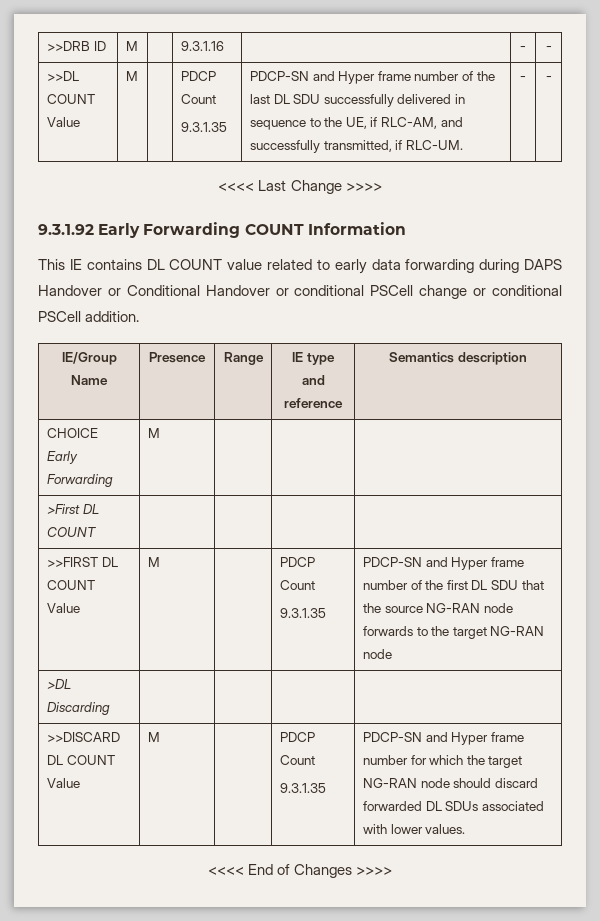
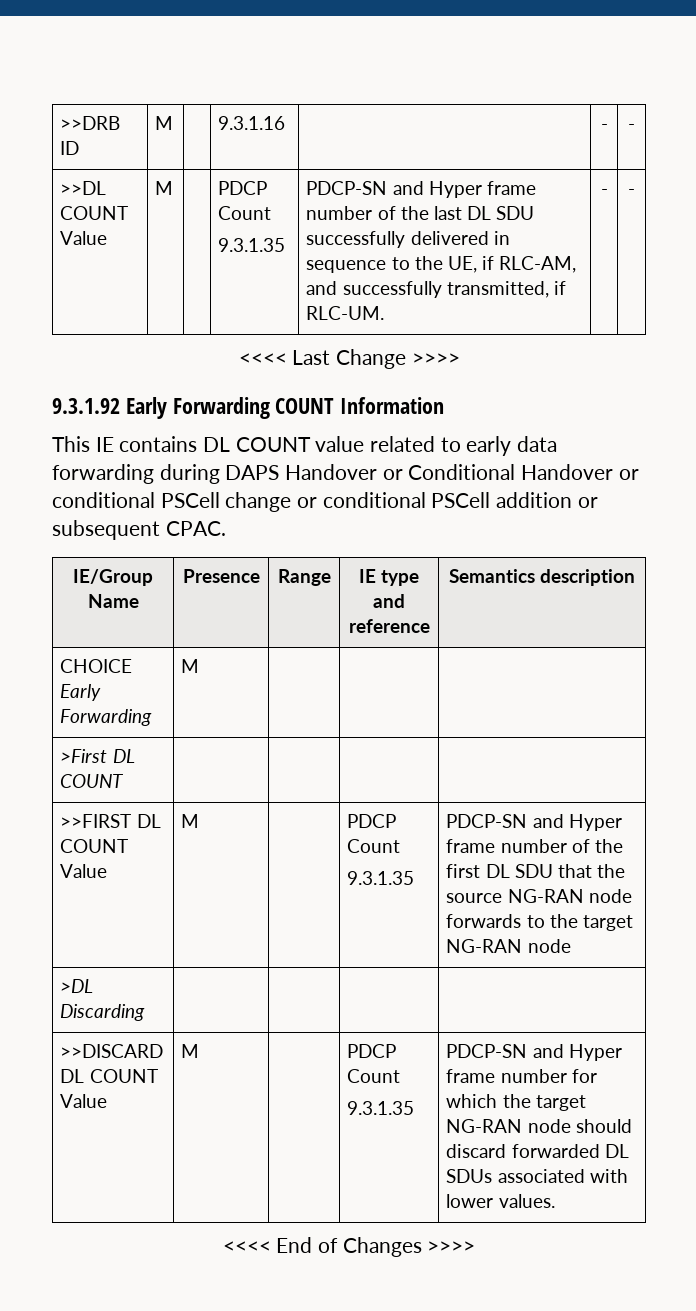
[85,311,140,322] addition. -> [496,492,598,508] [52,520,226,540] addition or subsequent CPAC.

